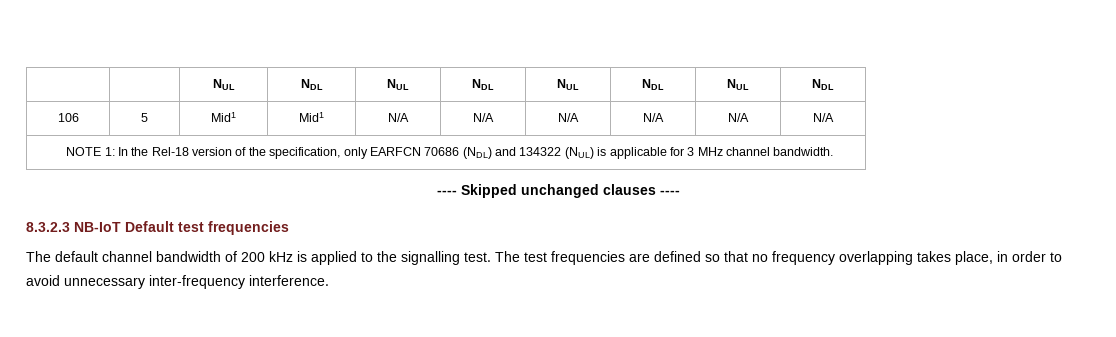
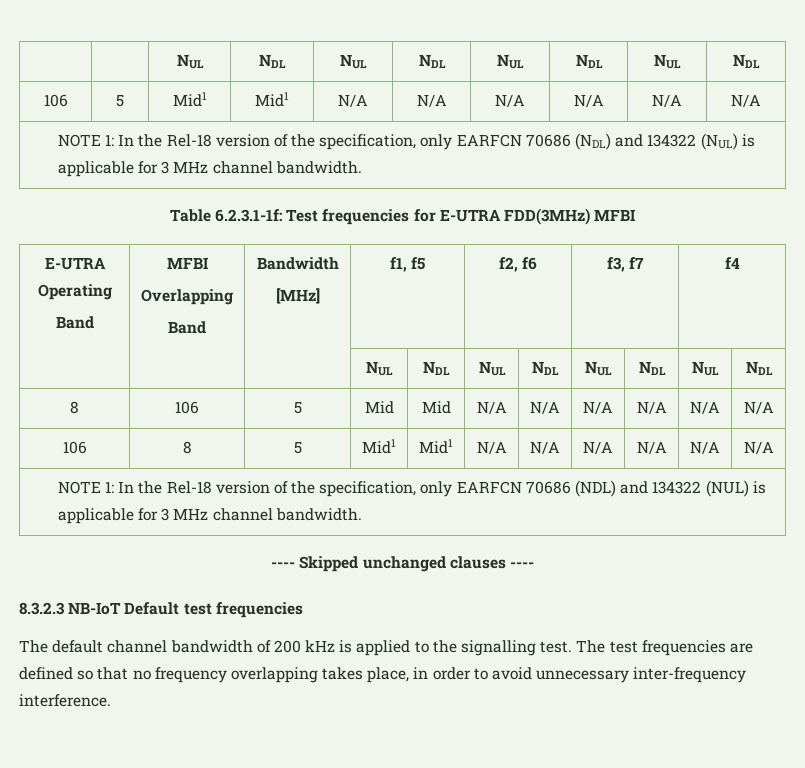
(834, 151) none -> [169,208,636,225] [44,257,106,270] [37,284,112,300] [55,316,94,329] [166,257,208,269] [141,289,233,305] [167,321,206,334] [256,257,339,270] [275,288,320,304] [389,257,426,272] [498,257,538,272] [606,257,645,272] [724,257,740,269] [366,361,393,376] [423,361,450,375] [478,361,506,376] [532,361,559,375] [585,361,612,376] [638,361,666,375] [692,361,719,376] [745,361,773,375] [70,401,79,414] [174,401,199,414] [293,401,302,414] [364,401,394,414] [421,401,451,414] [476,401,507,414] [530,401,560,414] [583,401,613,414] [636,401,667,414] [690,401,720,414] [743,401,774,414] [62,441,87,454] [182,441,192,454] [293,441,302,454] [362,439,396,454] [419,439,453,454] [476,441,507,454] [530,441,560,454] [583,441,613,454] [636,441,667,454] [690,441,720,454] [743,441,774,454] [57,480,766,497] [57,508,362,524] // Table 6.2.3.1-1f: Test frequencies for E-UTRA FDD(3MHz) MFBI // E-UTRA Operating // Band | MFBI // Overlapping // Band | Bandwidth // [MHz] | f1, f5 | f2, f6 | f3, f7 | f4 // | | | NUL | NDL | NUL | NDL | NUL | NDL | NUL | NDL // 8 | 106 | 5 | Mid | Mid | N/A | N/A | N/A | N/A | N/A | N/A // 106 | 8 | 5 | Mid1 | Mid1 | N/A | N/A | N/A | N/A | N/A | N/A // NOTE 1: In the Rel-18 version of the specification, only EARFCN 70686 (NDL) and 134322 (NUL) is applicable for 3 MHz channel bandwidth.

